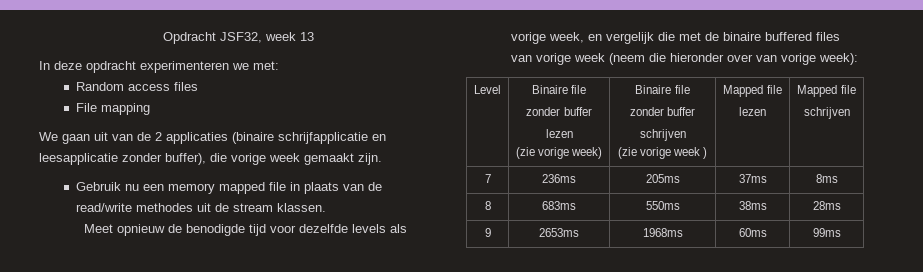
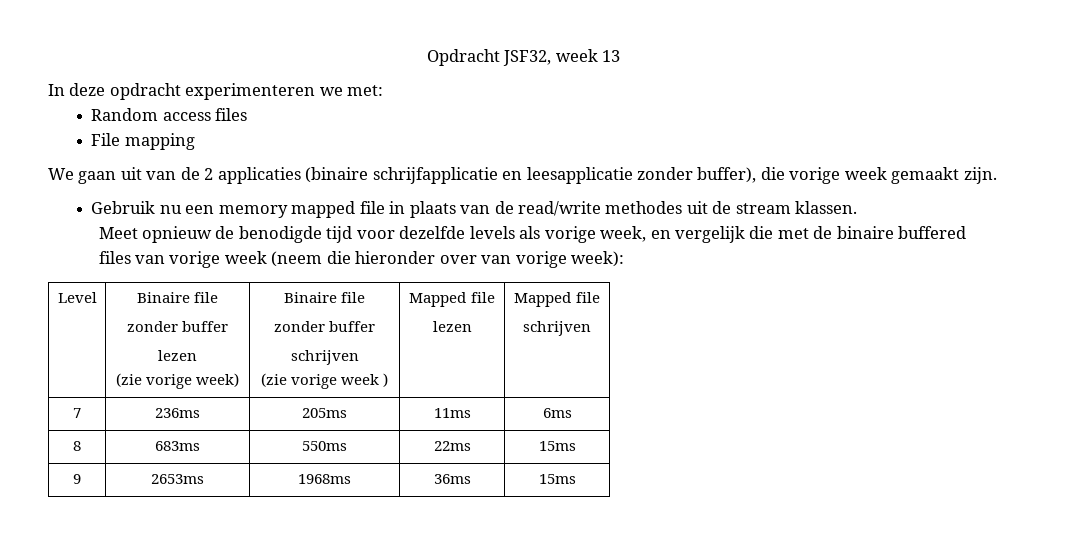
[738,174,767,183] [815,174,838,183] 37ms | 8ms -> [433,408,471,418] [542,408,572,418] 11ms | 6ms
[738,201,767,210] [812,201,841,210] 38ms | 28ms -> [433,441,471,451] [538,441,576,451] 22ms | 15ms
[738,228,767,237] [812,228,841,237] 60ms | 99ms -> [433,474,471,484] [538,474,576,484] 36ms | 15ms

